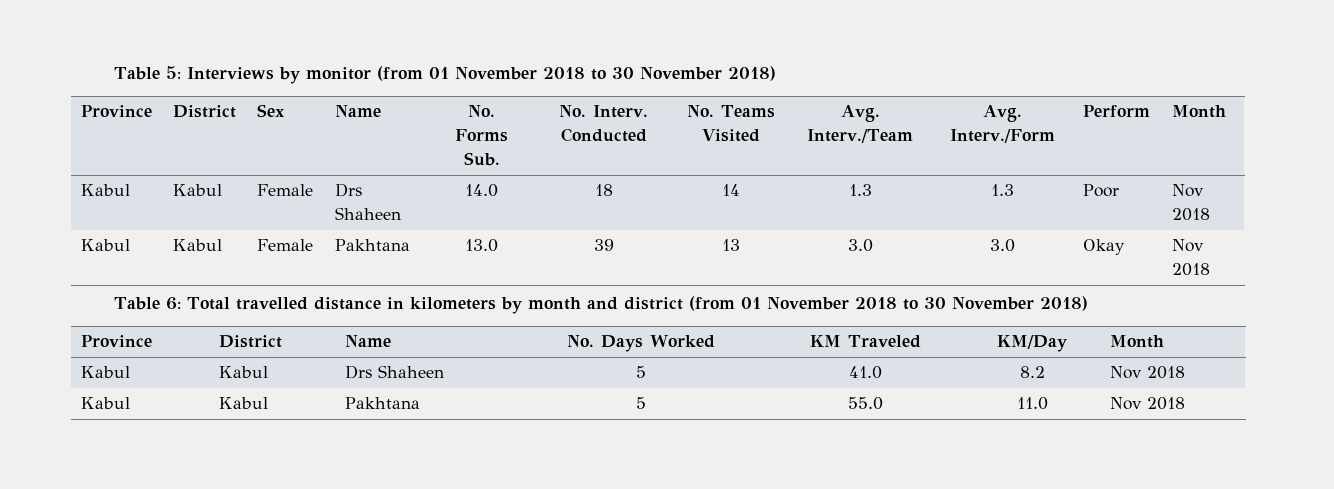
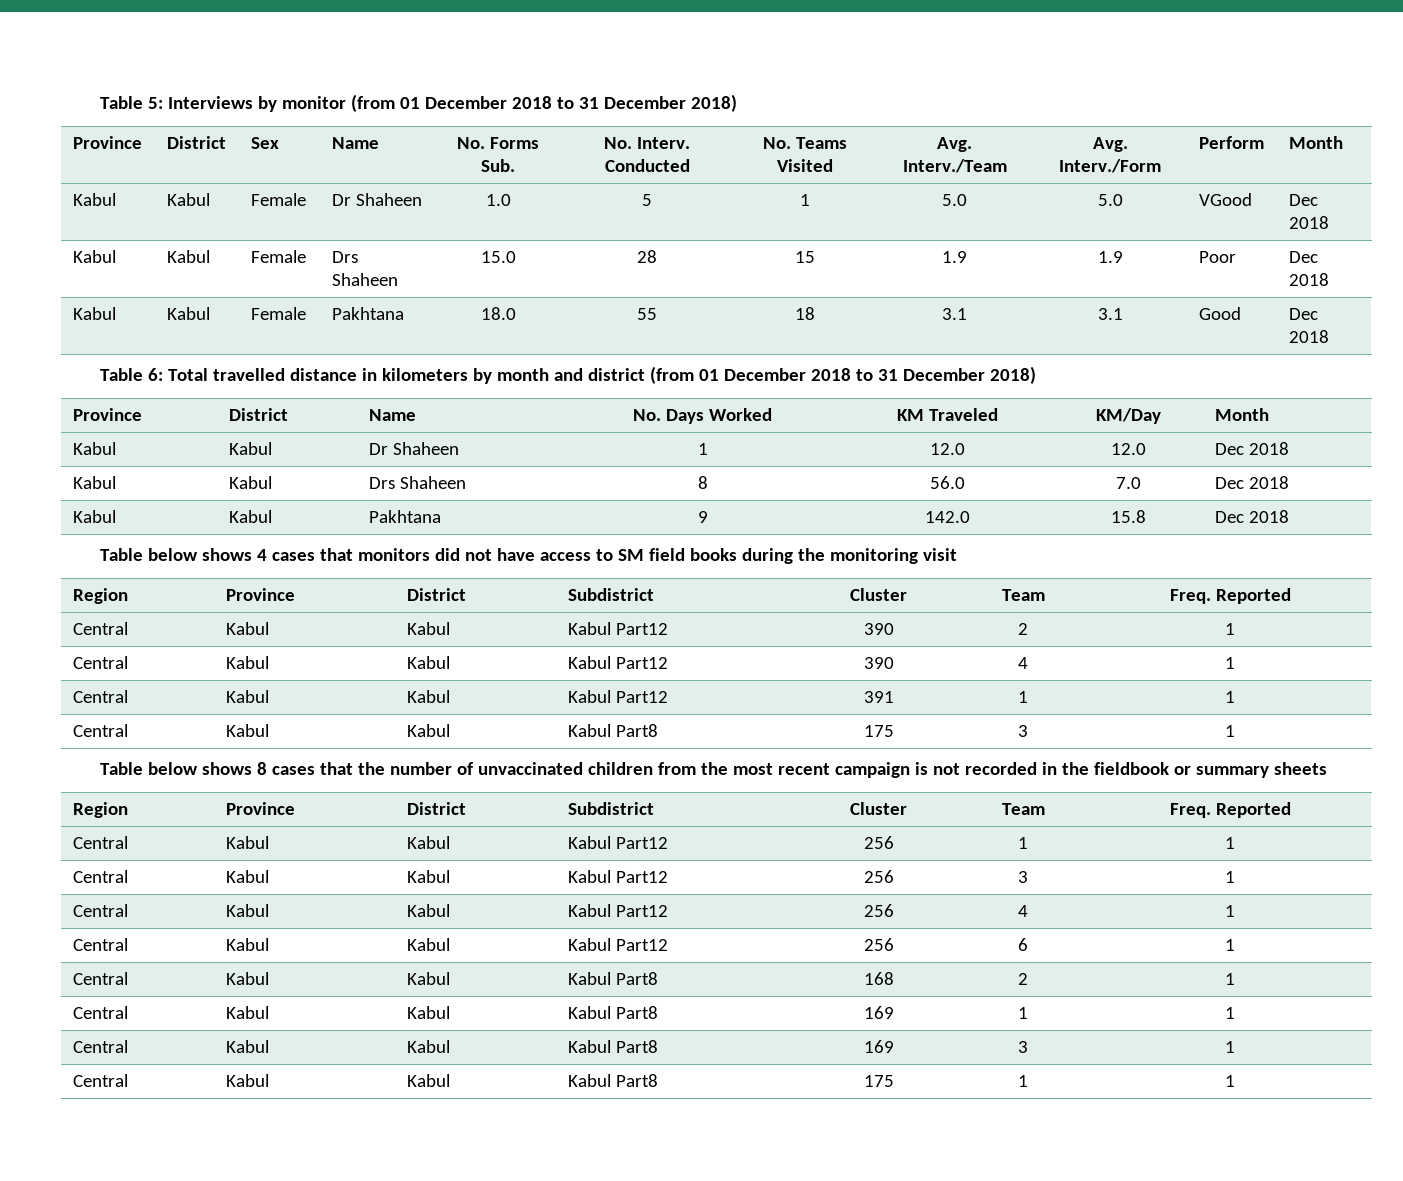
[454,67,722,80] November 2018 to 30 November -> [424,96,686,109] December 2018 to 31 December
(1227, 111) none -> [73,193,117,206] [167,193,211,206] [251,193,307,206] [332,193,423,206] [485,194,511,206] [642,194,652,206] [799,194,810,206] [942,194,967,206] [1097,194,1123,206] [1199,193,1253,206] [1289,194,1319,206] [1289,216,1330,229] // Kabul | Kabul | Female | Dr Shaheen | 1.0 | 5 | 1 | 5.0 | 5.0 | VGood | Dec 2018
[465,184,498,197] [594,184,613,196] [722,184,740,196] [848,184,872,196] [991,184,1014,196] 14.0 | 18 | 14 | 1.3 | 1.3 -> [480,251,516,263] [637,250,657,263] [794,251,815,263] [942,251,967,263] [1097,251,1123,263] 15.0 | 28 | 15 | 1.9 | 1.9
[1172,184,1205,197] Nov -> [1289,251,1319,263] Dec
[465,239,498,252] [593,239,614,251] [722,239,740,251] [847,239,873,252] [990,239,1015,252] [1083,239,1126,255] [1172,239,1205,252] 13.0 | 39 | 13 | 3.0 | 3.0 | Okay | Nov -> [480,307,516,320] [637,308,657,320] [794,307,815,320] [942,308,967,320] [1097,308,1123,320] [1199,307,1242,320] [1289,308,1319,320] 18.0 | 55 | 18 | 3.1 | 3.1 | Good | Dec
[766,297,1034,310] November 2018 to 30 November -> [723,368,985,381] December 2018 to 31 December
(1165, 341) none -> [73,442,117,455] [229,442,273,455] [369,442,460,455] [697,443,708,455] [930,443,965,455] [1111,443,1146,455] [1215,442,1290,455] // Kabul | Kabul | Dr Shaheen | 1 | 12.0 | 12.0 | Dec 2018
[636,366,646,378] [848,366,882,379] [1019,366,1045,378] [1110,366,1143,379] 5 | 41.0 | 8.2 | Nov -> [697,476,708,489] [930,476,965,489] [1116,477,1141,489] [1215,477,1245,489] 8 | 56.0 | 7.0 | Dec
[636,397,646,409] [847,397,883,410] [1016,397,1048,410] [1110,397,1186,410] 5 | 55.0 | 11.0 | Nov 2018 -> [697,511,708,523] [925,511,970,523] [1111,510,1146,523] [1215,510,1290,523] [99,548,957,564] [73,588,129,604] [226,588,296,601] [407,588,467,601] [568,588,655,601] [850,588,907,601] [1001,589,1045,601] [1169,588,1291,604] [73,622,129,635] [226,622,270,635] [407,622,451,635] [568,622,669,635] [863,623,894,635] [1018,623,1028,635] [1225,623,1235,635] [73,656,129,669] [226,656,270,669] [407,656,451,669] [568,656,669,669] [863,657,894,669] [1018,657,1028,669] [1225,657,1235,669] [73,690,129,703] [226,690,270,703] [407,690,451,703] [568,690,669,703] [863,691,894,703] [1018,691,1028,703] [1225,691,1235,703] [73,724,129,737] [226,724,270,737] [407,724,451,737] [568,724,659,737] [863,725,894,737] [1018,725,1028,737] [1225,725,1235,737] [99,762,1327,778] [73,802,129,818] [226,802,296,815] [407,802,467,815] [568,802,655,815] [850,802,907,815] [1001,803,1045,815] [1169,802,1291,818] [73,836,129,849] [226,836,270,849] [407,836,451,849] [568,836,669,849] [863,836,894,849] [1018,837,1028,849] [1225,837,1235,849] [73,870,129,883] [226,870,270,883] [407,870,451,883] [568,870,669,883] [863,870,894,883] [1018,871,1028,883] [1225,871,1235,883] [73,904,129,917] [226,904,270,917] [407,904,451,917] [568,904,669,917] [863,904,894,917] [1018,905,1028,917] [1225,905,1235,917] [73,938,129,951] [226,938,270,951] [407,938,451,951] [568,938,669,951] [863,938,894,951] [1018,938,1028,951] [1225,939,1235,951] [73,972,129,985] [226,972,270,985] [407,972,451,985] [568,972,659,985] [863,972,894,985] [1018,973,1028,985] [1225,973,1235,985] [73,1006,129,1019] [226,1006,270,1019] [407,1006,451,1019] [568,1006,659,1019] [863,1006,894,1019] [1018,1007,1028,1019] [1225,1007,1235,1019] [73,1040,129,1053] [226,1040,270,1053] [407,1040,451,1053] [568,1040,659,1053] [863,1040,894,1053] [1018,1041,1028,1053] [1225,1041,1235,1053] [73,1074,129,1087] [226,1074,270,1087] [407,1074,451,1087] [568,1074,659,1087] [863,1075,894,1087] [1018,1075,1028,1087] [1225,1075,1235,1087] 9 | 142.0 | 15.8 | Dec 2018 // Table below shows 4 cases that monitors did not have access to SM field books during the monitoring visit // Region | Province | District | Subdistrict | Cluster | Team | Freq. Reported // Central | Kabul | Kabul | Kabul Part12 | 390 | 2 | 1 // Central | Kabul | Kabul | Kabul Part12 | 390 | 4 | 1 // Central | Kabul | Kabul | Kabul Part12 | 391 | 1 | 1 // Central | Kabul | Kabul | Kabul Part8 | 175 | 3 | 1 // Table below shows 8 cases that the number of unvaccinated children from the most recent campaign is not recorded in the fieldbook or summary sheets // Region | Province | District | Subdistrict | Cluster | Team | Freq. Reported // Central | Kabul | Kabul | Kabul Part12 | 256 | 1 | 1 // Central | Kabul | Kabul | Kabul Part12 | 256 | 3 | 1 // Central | Kabul | Kabul | Kabul Part12 | 256 | 4 | 1 // Central | Kabul | Kabul | Kabul Part12 | 256 | 6 | 1 // Central | Kabul | Kabul | Kabul Part8 | 168 | 2 | 1 // Central | Kabul | Kabul | Kabul Part8 | 169 | 1 | 1 // Central | Kabul | Kabul | Kabul Part8 | 169 | 3 | 1 // Central | Kabul | Kabul | Kabul Part8 | 175 | 1 | 1

